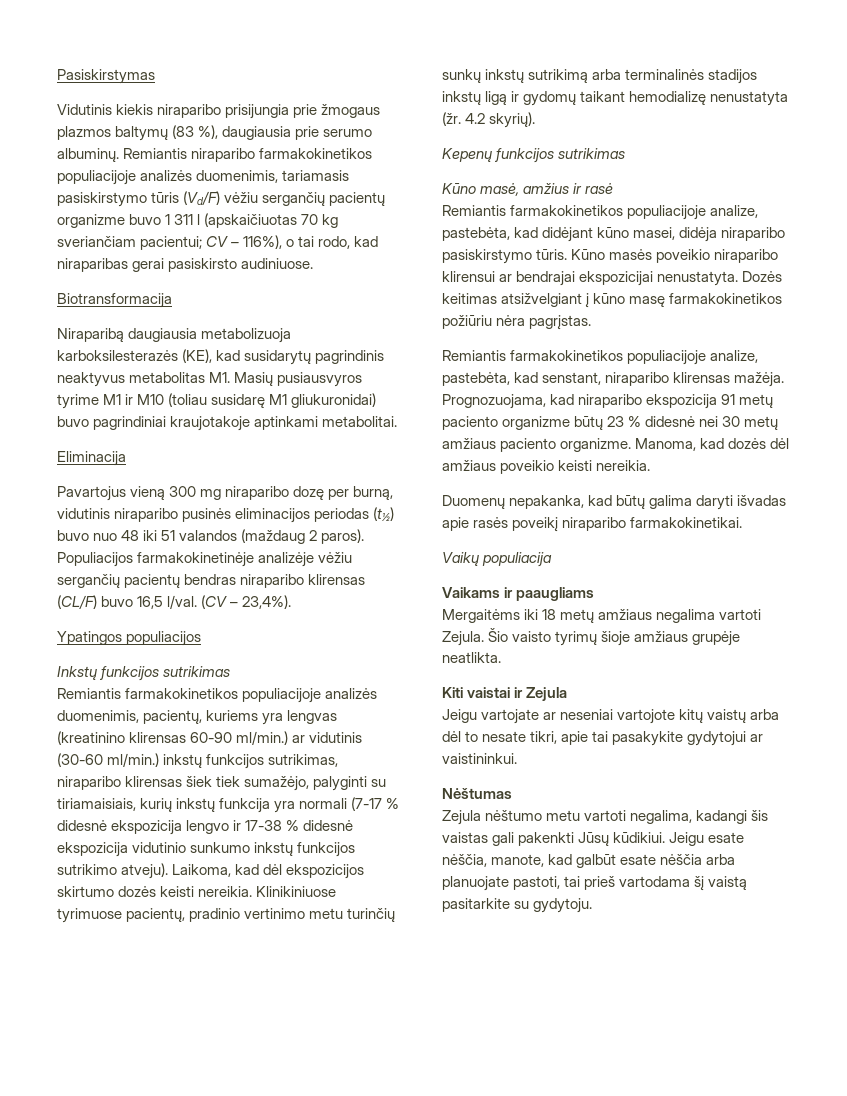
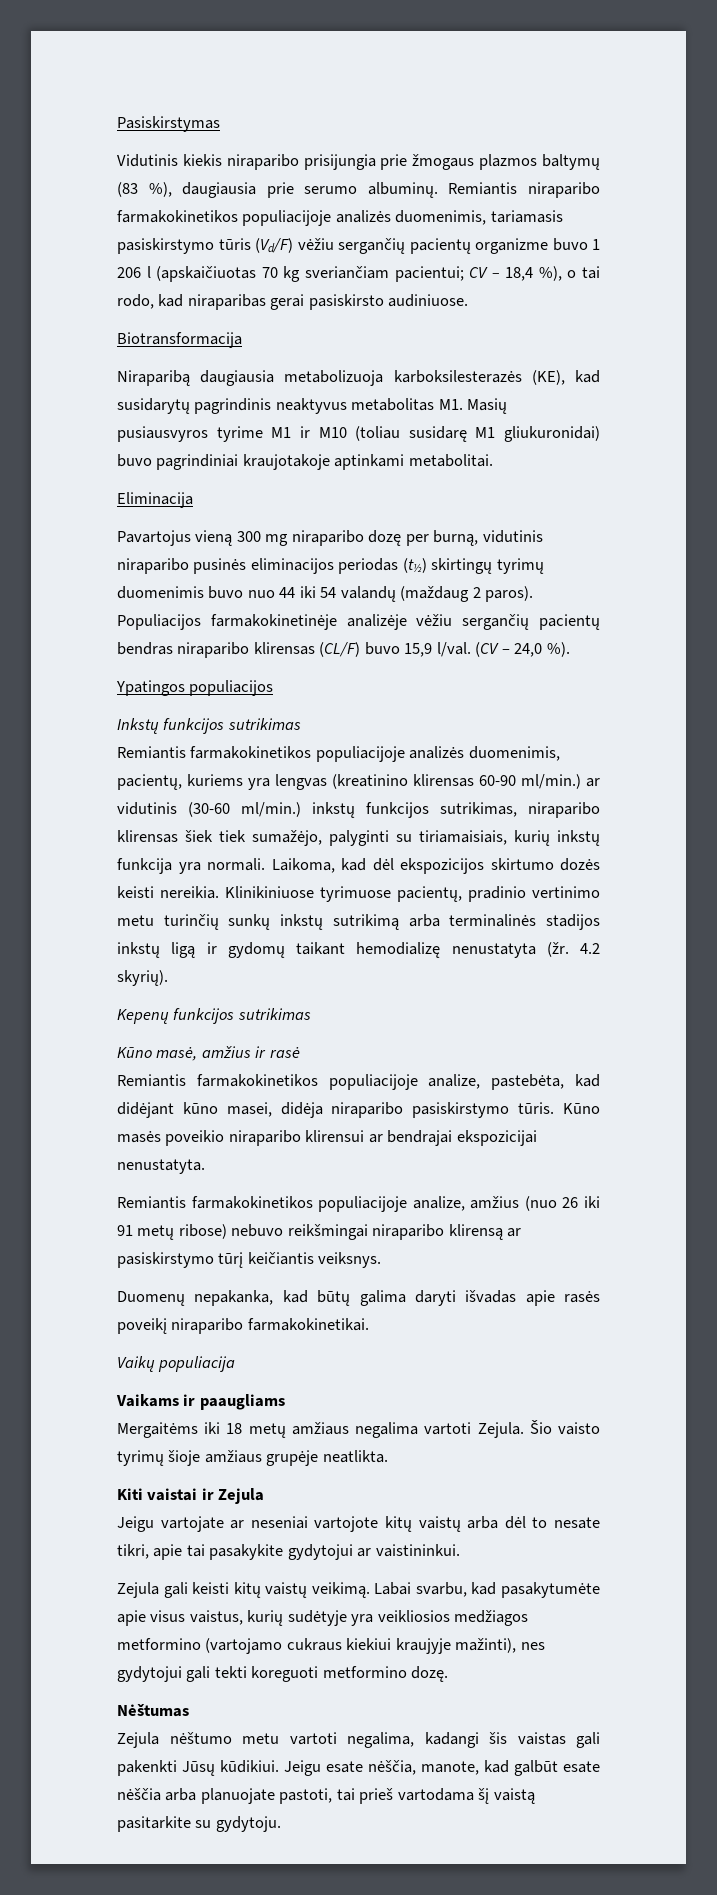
[174,214,194,225] 311 -> [117,267,141,278] 206
[243,235,283,249] 116%), -> [505,266,562,281] 18,4 %),
[57,530,238,541] buvo nuo 48 iki 51 valandos -> [431,558,544,574] [117,586,396,602] skirtingų tyrimų duomenimis buvo nuo 44 iki 54 valandų
[137,596,164,609] 16,5 -> [404,643,433,657] 15,9
[242,595,292,609] 23,4%). -> [514,642,570,657] 24,0 %).
[299,797,400,811] [57,820,354,835] [57,842,356,857] [57,863,169,879] normali (7-17 % didesnė ekspozicija lengvo ir 17-38 % didesnė ekspozicija vidutinio sunkumo inkstų funkcijos sutrikimo atveju). -> [207,858,265,871] normali.
[742,271,783,282] [442,293,783,308] [442,315,592,330] [442,350,759,365] [442,372,785,387] [442,394,774,409] [442,416,779,430] [442,438,790,452] [442,460,651,474] Dozės keitimas atsižvelgiant į kūno masę farmakokinetikos požiūriu nėra pagrįstas. // Remiantis farmakokinetikos populiacijoje analize, pastebėta, kad senstant, niraparibo klirensas mažėja. Prognozuojama, kad niraparibo ekspozicija 91 metų paciento organizme būtų 23 % didesnė nei 30 metų amžiaus paciento organizme. Manoma, kad dozės dėl amžiaus poveikio keisti nereikia. -> [117,1196,600,1212] [117,1224,522,1240] [117,1252,382,1268] // Remiantis farmakokinetikos populiacijoje analize, amžius (nuo 26 iki 91 metų ribose) nebuvo reikšmingai niraparibo klirensą ar pasiskirstymo tūrį keičiantis veiksnys.
(517, 758) none -> [117,1582,600,1598] [117,1610,529,1626] [117,1638,545,1654] [117,1666,449,1682] // Zejula gali keisti kitų vaistų veikimą. Labai svarbu, kad pasakytumėte apie visus vaistus, kurių sudėtyje yra veikliosios medžiagos metformino (vartojamo cukraus kiekiui kraujyje mažinti), nes gydytojui gali tekti koreguoti metformino dozę.

